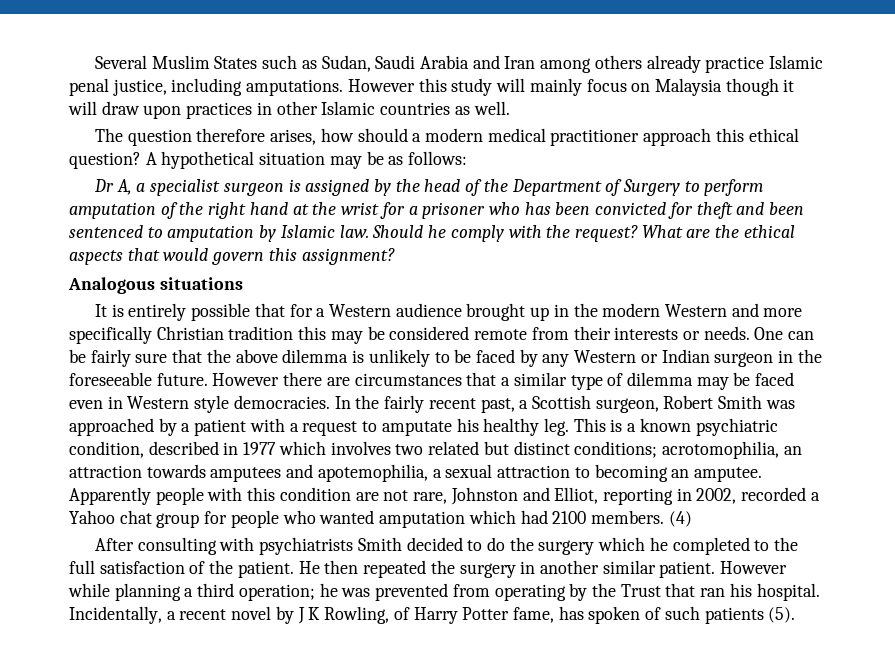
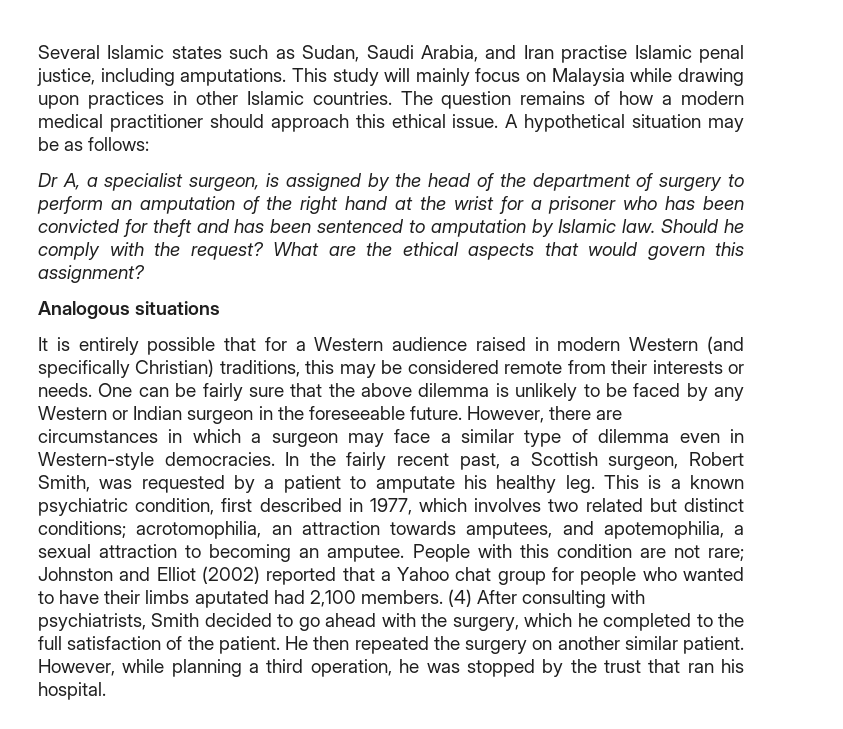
[151,55,258,69] Muslim States -> [107,45,222,59] Islamic states
[419,55,469,69] Arabia -> [420,45,478,62] Arabia,
[540,55,765,73] among others already practice -> [561,45,628,63] practise
[347,78,447,92] However this -> [291,68,327,82] This
[725,78,795,96] [68,101,140,115] though it will draw -> [630,68,744,86] while drawing
[380,101,510,115] [94,128,408,146] countries as well. // The question therefore arises, how should -> [312,91,654,109] countries. The question remains of how
(640, 137) none -> [209,114,264,128] should
[69,152,141,169] question? -> [452,114,499,128] issue.
[223,183,284,196] surgeon -> [189,177,260,191] surgeon,
[511,179,681,196] Department of Surgery -> [532,173,723,191] department of surgery
(764, 187) none -> [110,200,132,210] an
(765, 208) none -> [234,219,265,233] has
[466,303,803,321] [69,326,294,344] brought up in the modern Western and more specifically Christian tradition -> [475,336,744,354] [38,359,300,378] raised in modern Western (and specifically Christian) traditions,
[212,373,280,386] However -> [467,406,545,423] However,
[466,372,497,386] that -> [168,429,431,447] in which a surgeon may face
[696,372,795,390] [69,395,230,413] may be faced even in Western style -> [679,429,744,443] [38,452,154,470] even in Western-style
[718,395,795,409] [69,418,358,436] Smith was approached by a patient with a request -> [38,475,341,493] Smith, was requested by a patient
(144, 449) none -> [221,498,253,512] first
[243,442,277,455] 1977 -> [369,498,412,515] 1977,
[210,467,282,482] amputees -> [466,522,553,539] amputees,
[69,487,204,505] Apparently people -> [412,544,470,562] People
[413,492,448,504] rare, -> [708,548,745,561] rare;
[554,487,807,505] Elliot, reporting in 2002, recorded -> [156,566,375,585] Elliot (2002) reported that
[379,510,587,528] amputation which had 2100 -> [38,590,356,608] to have their limbs aputated had 2,100
(692, 519) // -> (473, 598) none
[259,537,354,555] psychiatrists -> [38,613,146,631] psychiatrists,
[486,537,595,555] do the surgery -> [298,613,519,631] go ahead with the surgery,
[520,561,536,574] in -> [532,640,553,650] on
[720,561,788,574] However -> [38,659,115,676] However,
[238,584,315,601] operation; -> [310,659,392,677] operation,
[375,583,661,601] prevented from operating by the Trust -> [466,659,641,677] stopped by the trust
[69,606,796,624] Incidentally, a recent novel by J K Rowling, of Harry Potter fame, has spoken of such patients (5). -> (106, 691) none

